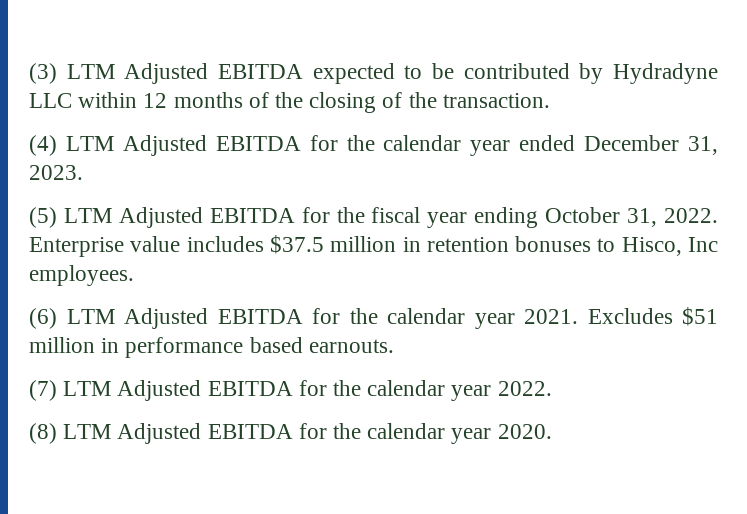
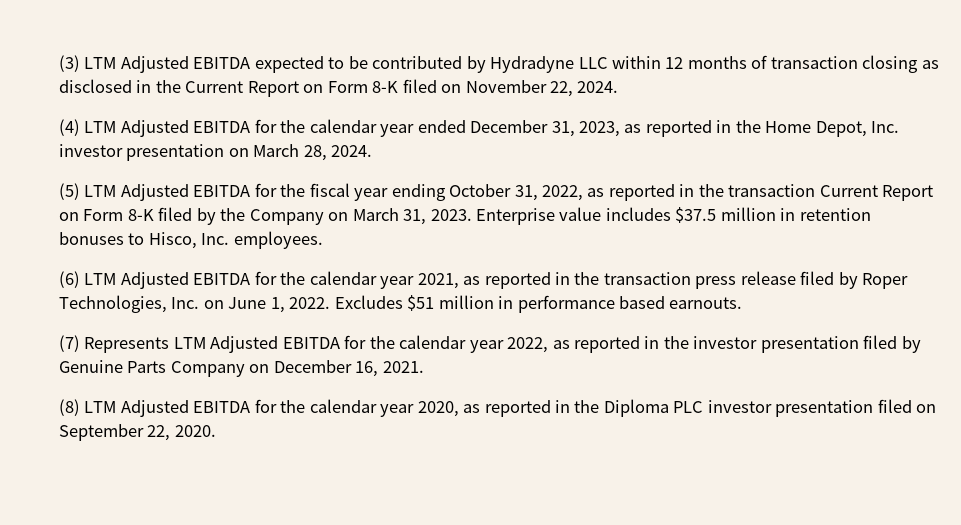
[275,92,550,113] the closing of the transaction. -> [770,55,939,73] [59,79,619,97] transaction closing as disclosed in the Current Report on Form 8-K filed on November 22, 2024.
[29,165,83,180] 2023. -> [579,120,900,137] [59,144,373,161] 2023, as reported in the Home Depot, Inc. investor presentation on March 28, 2024.
[663,208,718,223] 2022. -> [542,184,934,201] [59,207,472,225] 2022, as reported in the transaction Current Report on Form 8-K filed by the Company on March 31, 2023.
[688,237,718,252] Inc -> [201,233,230,245] Inc.
[524,309,578,324] 2021. -> [417,271,909,289] [59,295,331,313] 2021, as reported in the transaction press release filed by Roper Technologies, Inc. on June 1, 2022.
[63,380,552,401] LTM Adjusted EBITDA for the calendar year 2022. -> [84,335,921,353] [59,360,424,377] Represents LTM Adjusted EBITDA for the calendar year 2022, as reported in the investor presentation filed by Genuine Parts Company on December 16, 2021.
(492, 436) none -> [417,399,937,417] [59,424,171,441] 2020, as reported in the Diploma PLC investor presentation filed on September 22,

